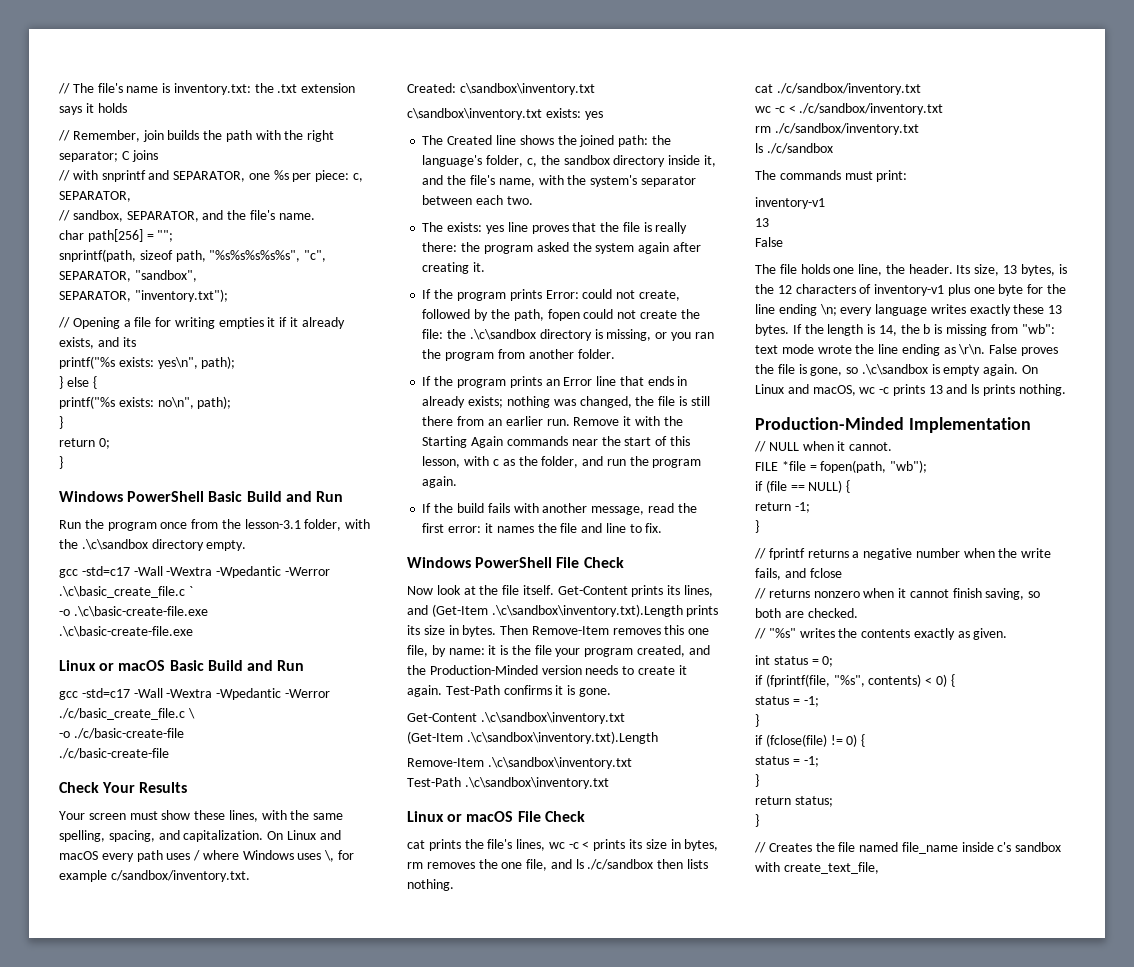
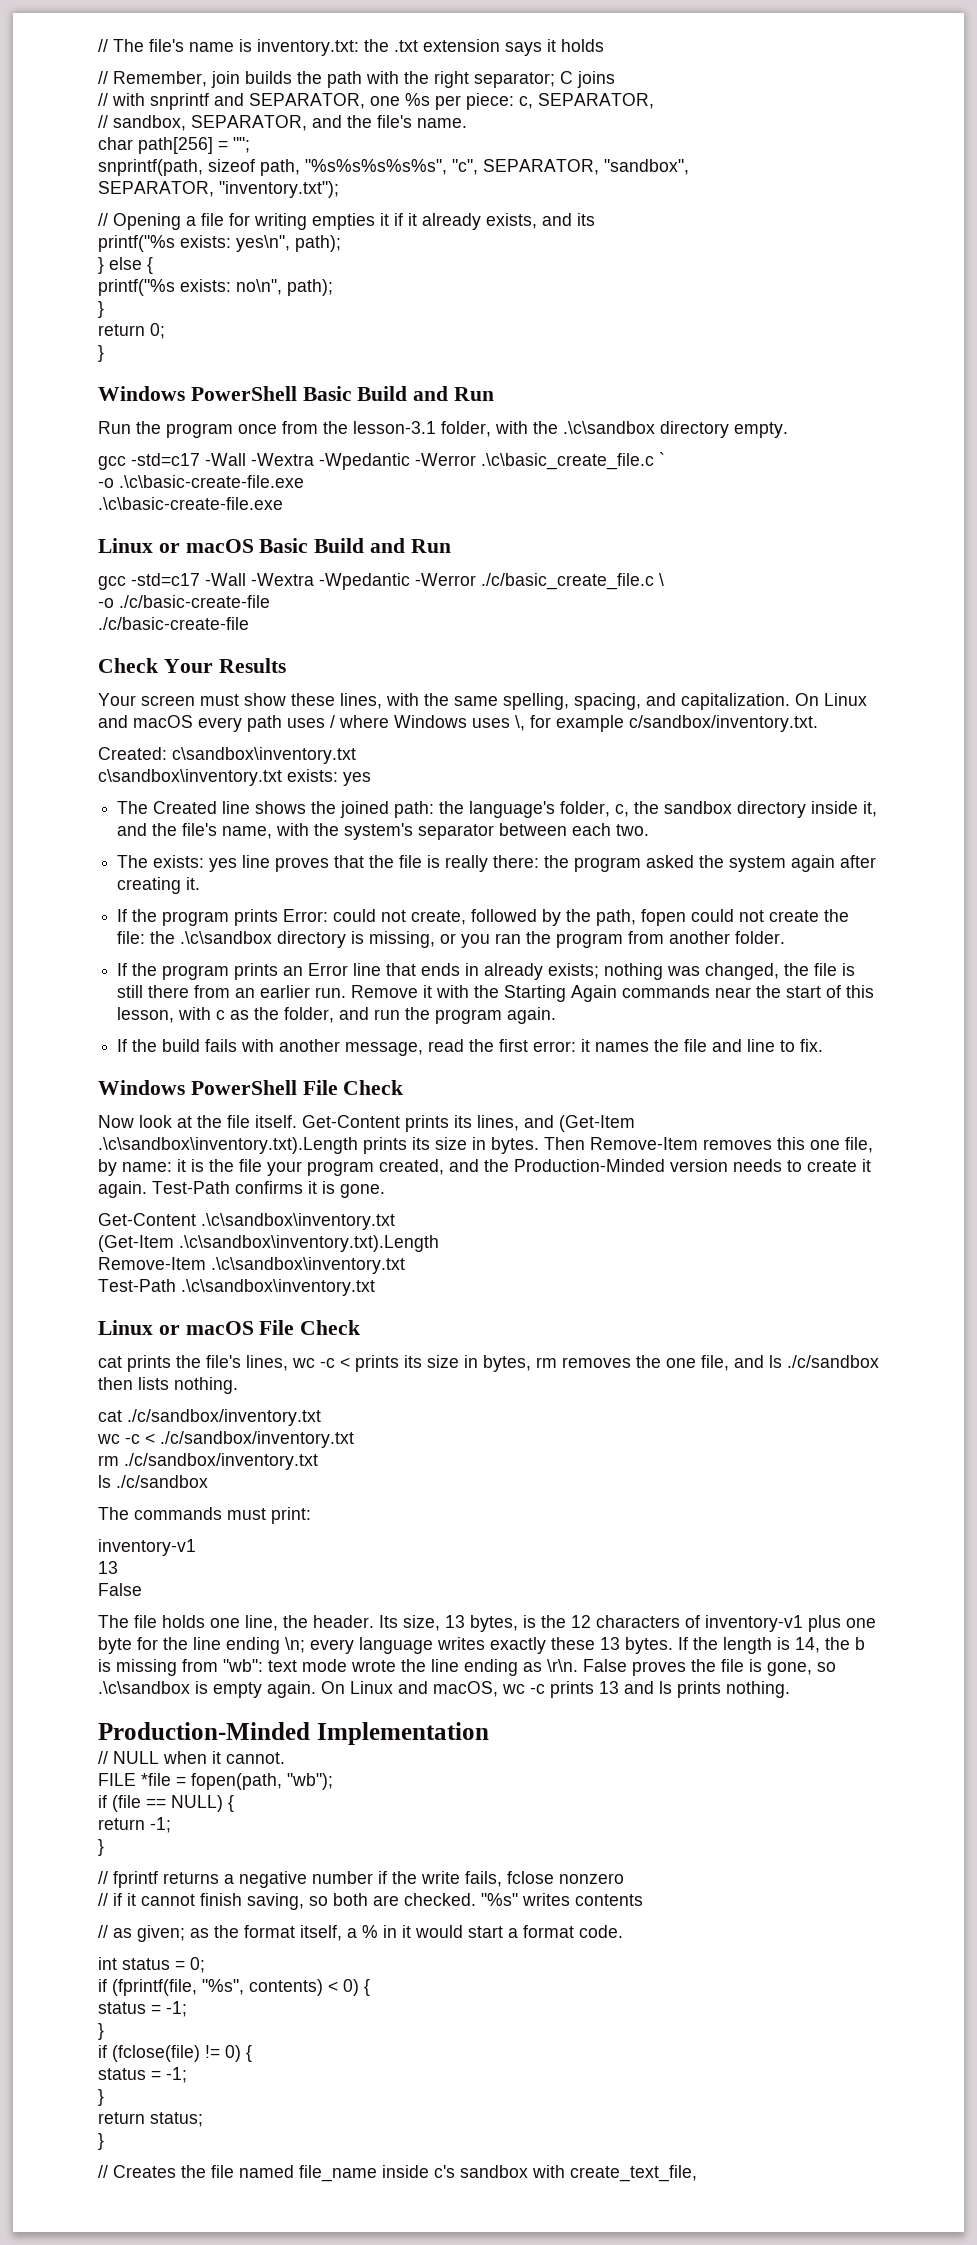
[963,548,995,558] when -> [378,1871,387,1884] if
[784,568,806,578] and -> (502, 1879) none
[754,588,895,599] // // returns nonzero when -> [559,1873,624,1884] [98,1893,122,1906] nonzero // // if
[754,628,1008,640] // // "%s" writes the contents exactly as given. -> [481,1893,643,1906] [98,1925,623,1942] "%s" writes contents // // as given; as the format itself, a % in it would start a format code.

